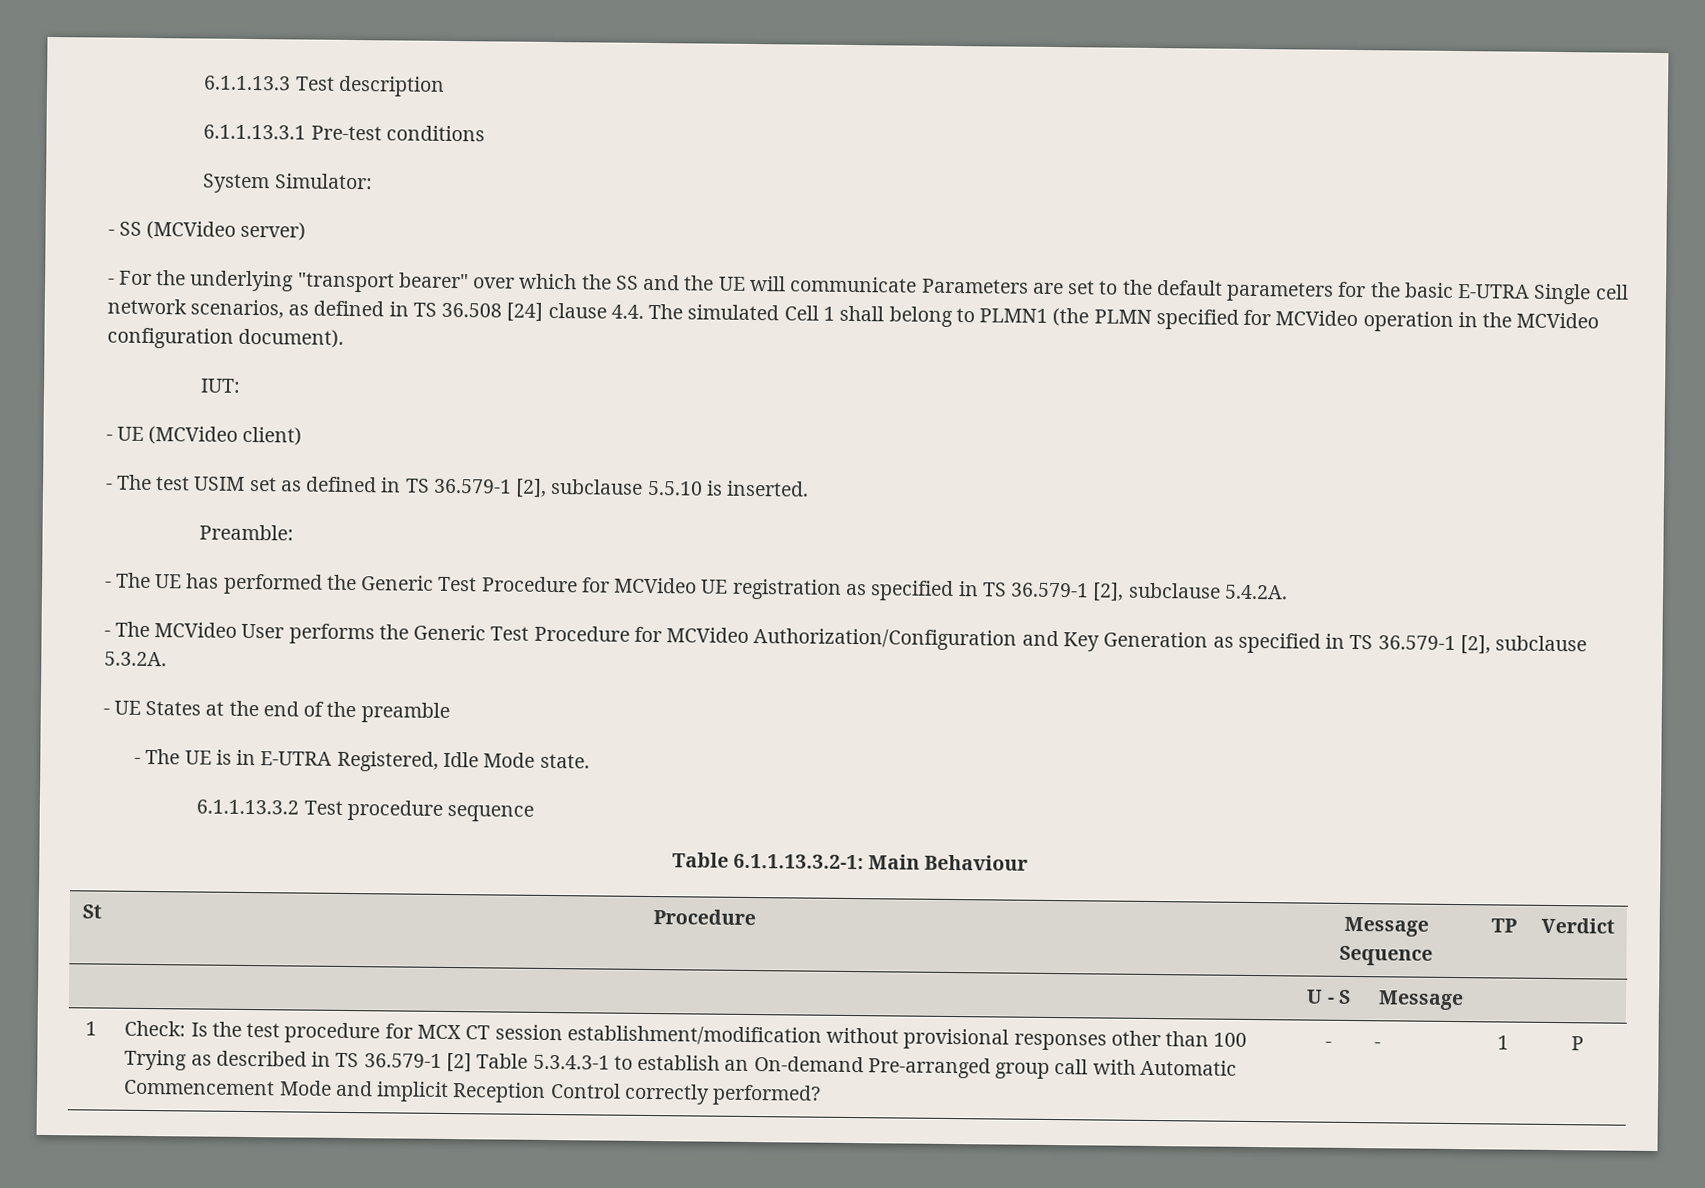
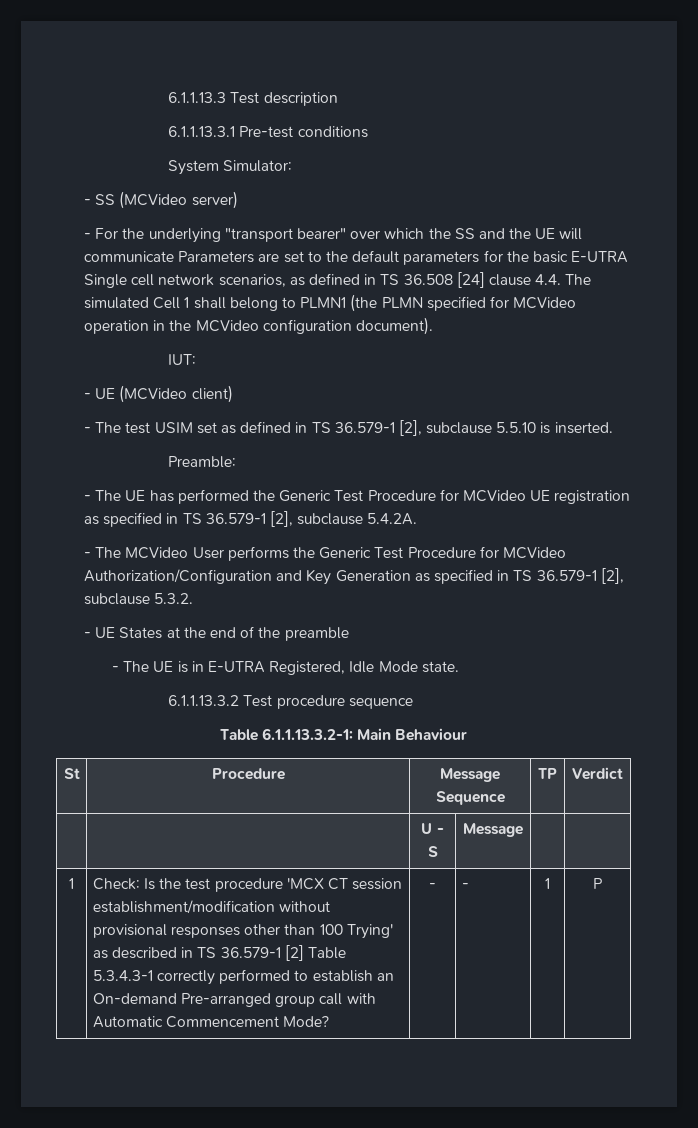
[103,651,167,667] 5.3.2A. -> [154,593,194,604] 5.3.2.
[384,1023,461,1040] for MCX -> [286,878,324,890] 'MCX
[124,1049,188,1071] Trying -> [346,924,393,939] Trying'
(610, 1062) none -> [157,969,291,985] correctly performed
[278,1080,822,1106] Mode and implicit Reception Control correctly performed? -> [283,1016,330,1027] Mode?

